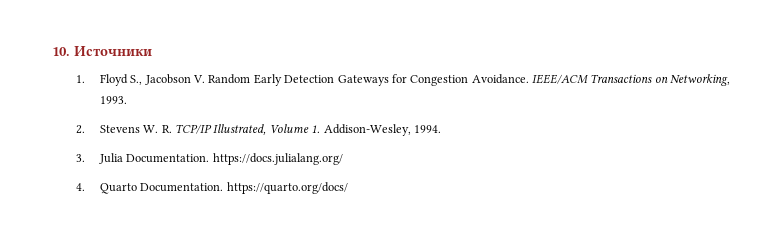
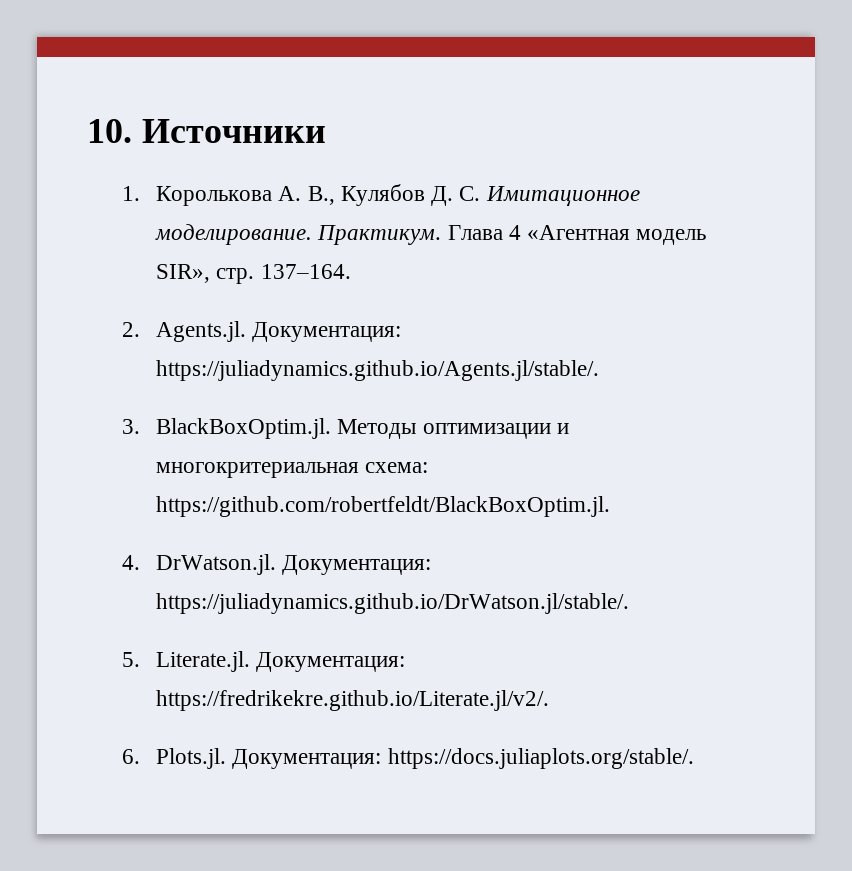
[99,74,731,86] [99,96,127,104] [75,124,441,136] [75,153,343,165] [75,182,348,194] Floyd S., Jacobson V. Random Early Detection Gateways for Congestion Avoidance. IEEE/ACM Transactions on Networking, 1993. // 2. Stevens W. R. TCP/IP Illustrated, Volume 1. Addison-Wesley, 1994. // 3. Julia Documentation. https://docs.julialang.org/ // 4. Quarto Documentation. https://quarto.org/docs/ -> [156,184,640,206] [155,224,707,245] [156,264,351,284] [121,321,402,342] [156,360,600,381] [121,418,569,439] [156,462,429,478] [156,496,611,517] [121,554,432,575] [156,593,630,614] [121,651,406,672] [156,690,550,711] [121,748,694,769] Королькова А. В., Кулябов Д. С. Имитационное моделирование. Практикум. Глава 4 «Агентная модель SIR», стр. 137–164. // 2. Agents.jl. Документация: https://juliadynamics.github.io/Agents.jl/stable/. // 3. BlackBoxOptim.jl. Методы оптимизации и многокритериальная схема: https://github.com/robertfeldt/BlackBoxOptim.jl. // 4. DrWatson.jl. Документация: https://juliadynamics.github.io/DrWatson.jl/stable/. // 5. Literate.jl. Документация: https://fredrikekre.github.io/Literate.jl/v2/. // 6. Plots.jl. Документация: https://docs.juliaplots.org/stable/.

